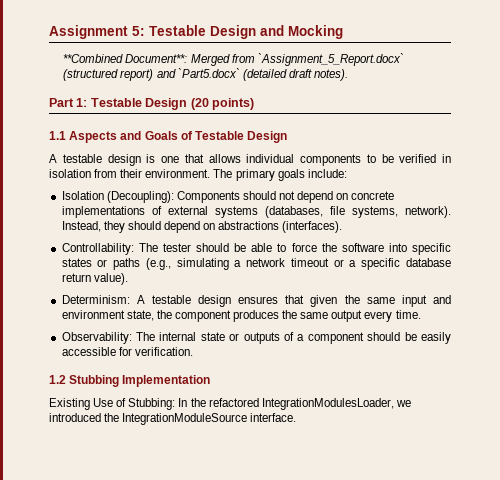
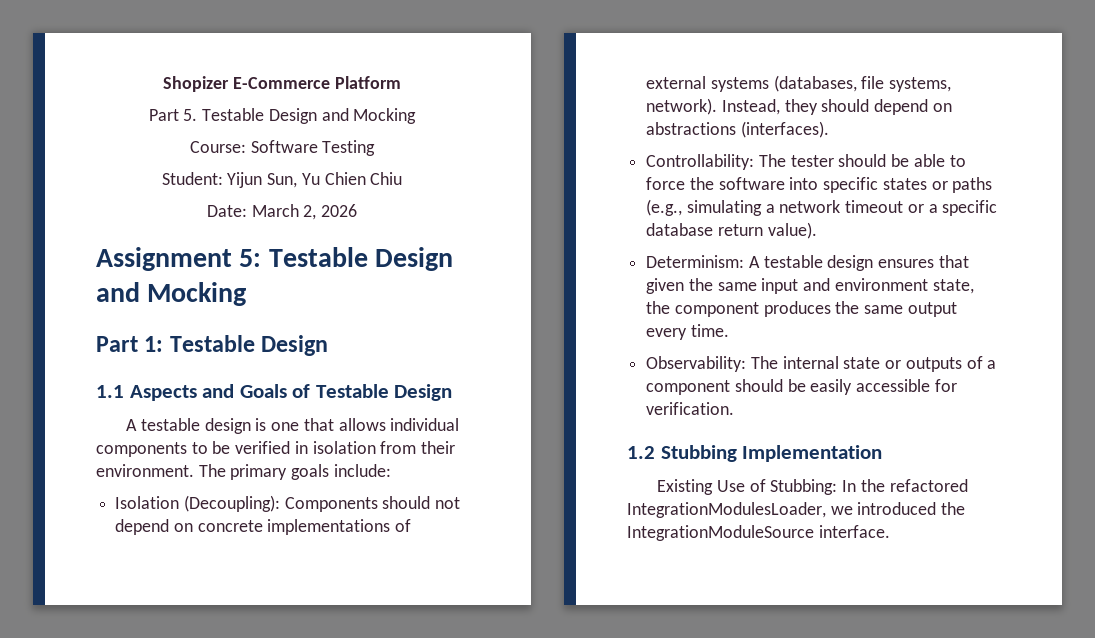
(49, 32) none -> [163,76,401,92] [148,108,417,124] [189,140,376,156] [161,172,403,188] [206,204,358,220] Shopizer E-Commerce Platform // Part 5. Testable Design and Mocking // Course: Software Testing // Student: Yijun Sun, Yu Chien Chiu // Date: March 2, 2026 //
[63,53,404,66] [63,68,348,81] // **Combined Document**: Merged from `Assignment_5_Report.docx` (structured report) and `Part5.docx` (detailed draft notes). -> (247, 294) none
[190,98,254,110] (20 points) -> (329, 345) none

